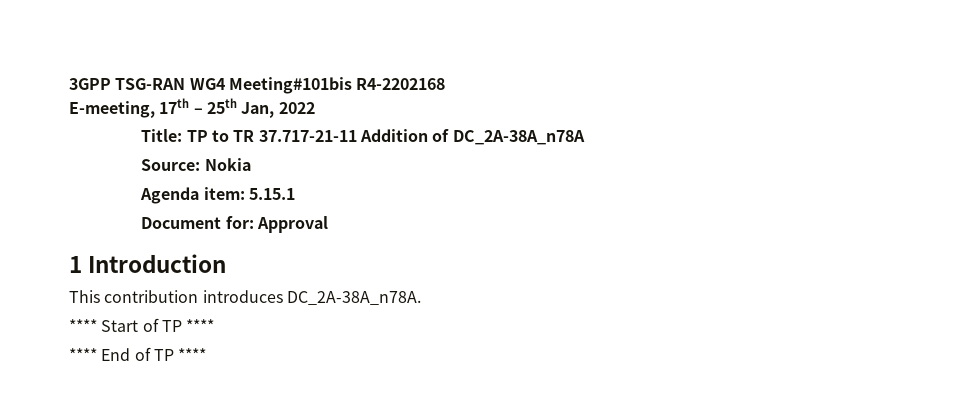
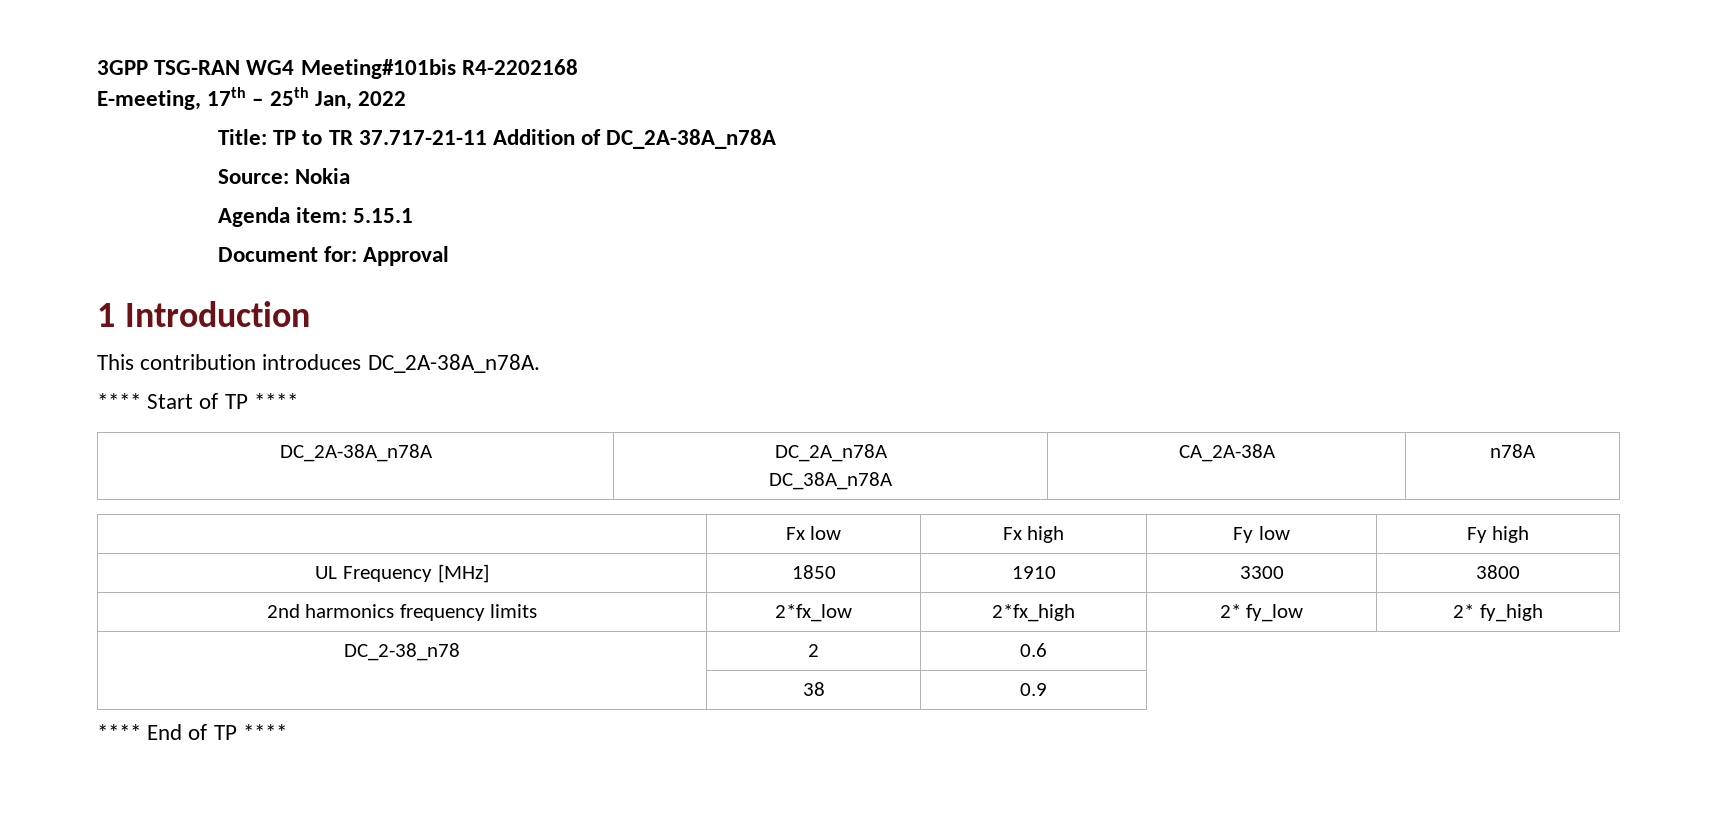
(215, 325) none -> [279,444,433,462] [774,444,888,462] [769,472,893,490] [1178,444,1276,462] [1489,444,1536,458] [785,526,842,540] [1002,526,1065,543] [1233,526,1290,543] [1466,526,1530,543] [315,564,489,583] [791,565,836,579] [1011,566,1056,579] [1239,566,1284,579] [1475,565,1520,579] [266,604,538,621] [775,604,852,622] [992,604,1075,622] [1219,604,1304,622] [1453,604,1543,622] [344,643,460,661] [808,644,819,657] [1020,643,1047,657] [802,682,825,696] [1020,683,1047,696] // DC_2A-38A_n78A | DC_2A_n78A // DC_38A_n78A | CA_2A-38A | n78A // | Fx low | Fx high | Fy low | Fy high // UL Frequency [MHz] | 1850 | 1910 | 3300 | 3800 // 2nd harmonics frequency limits | 2*fx_low | 2*fx_high | 2* fy_low | 2* fy_high // DC_2-38_n78 | 2 | 0.6 // | 38 | 0.9

